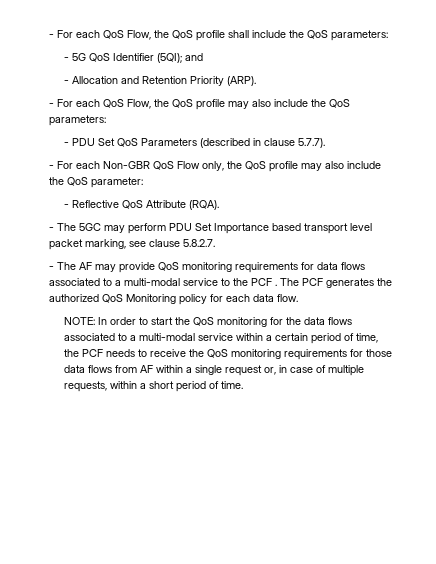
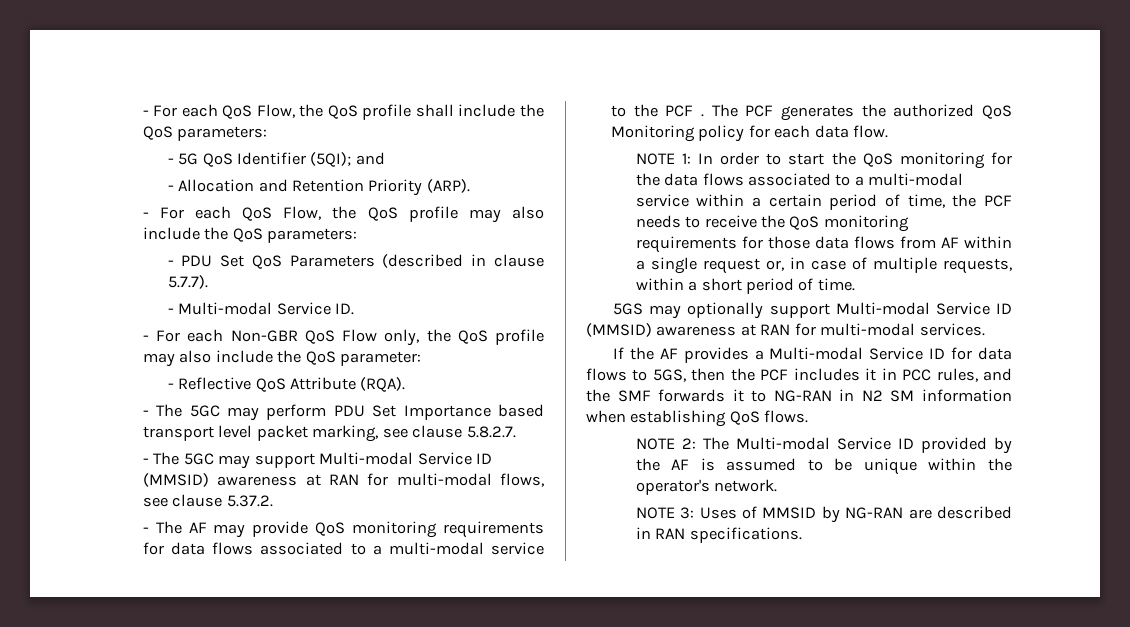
(325, 143) none -> [167,302,355,315] // - Multi-modal Service ID.
(216, 243) none -> [142,452,493,469] [142,473,544,487] [142,494,273,507] // - The 5GC may support Multi-modal Service ID (MMSID) awareness at RAN for multi-modal flows, see clause 5.37.2.
[63,317,95,325] NOTE: -> [635,153,691,165] NOTE 1:
(243, 385) none -> [613,302,1012,319] [586,323,985,337] [613,347,1012,363] [586,368,1012,382] [586,389,1012,402] [586,410,809,427] [635,437,1012,454] [635,458,1012,475] [635,479,778,495] [635,506,1012,523] [635,527,802,543] // 5GS may optionally support Multi-modal Service ID (MMSID) awareness at RAN for multi-modal services. // If the AF provides a Multi-modal Service ID for data flows to 5GS, then the PCF includes it in PCC rules, and the SMF forwards it to NG-RAN in N2 SM information when establishing QoS flows. // NOTE 2: The Multi-modal Service ID provided by the AF is assumed to be unique within the operator's network. // NOTE 3: Uses of MMSID by NG-RAN are described in RAN specifications.

